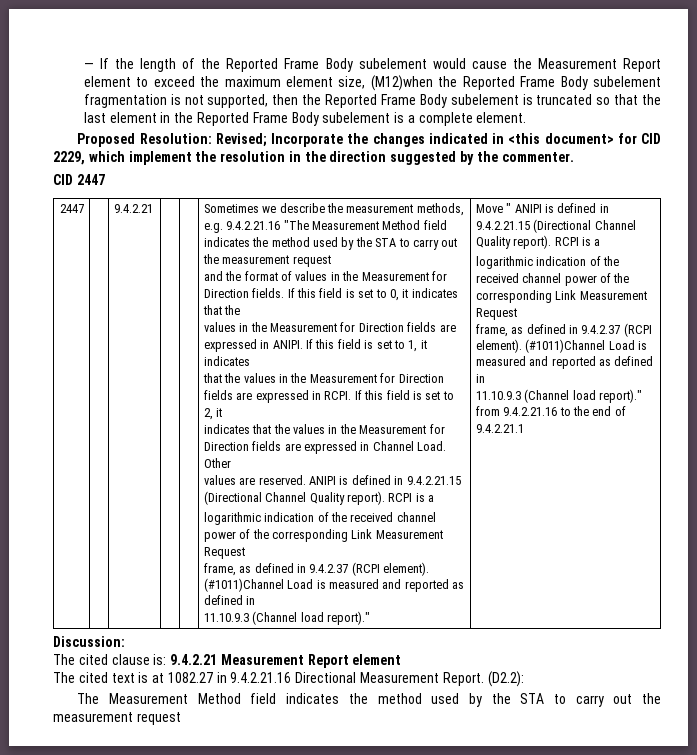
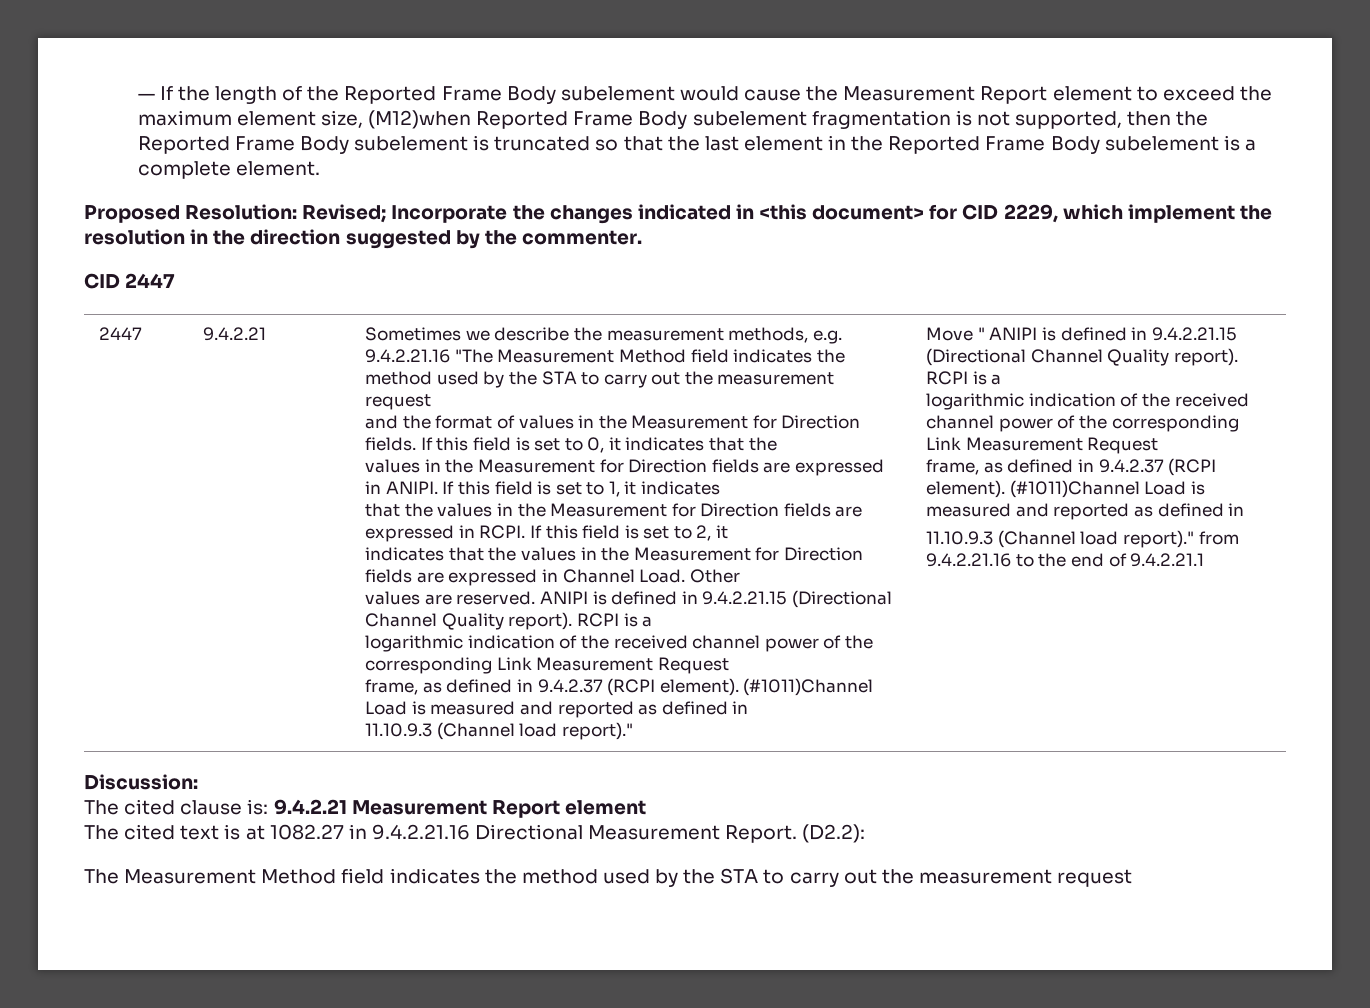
[438,76,458,87] the -> (472, 119) none

